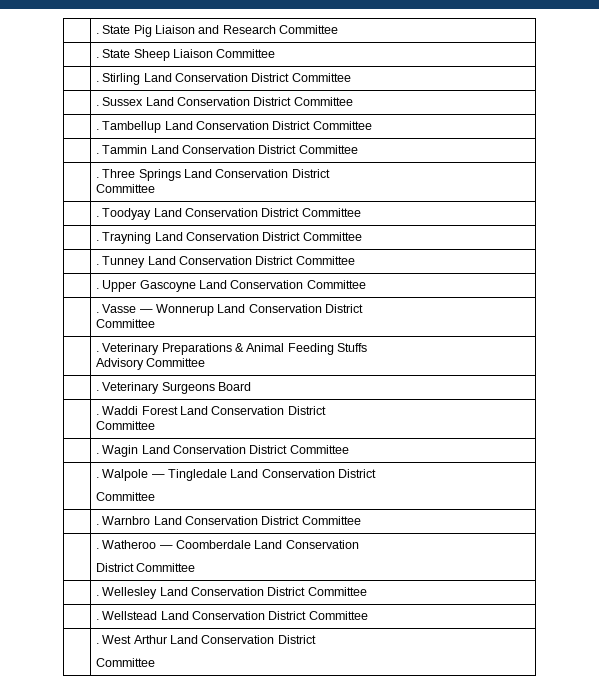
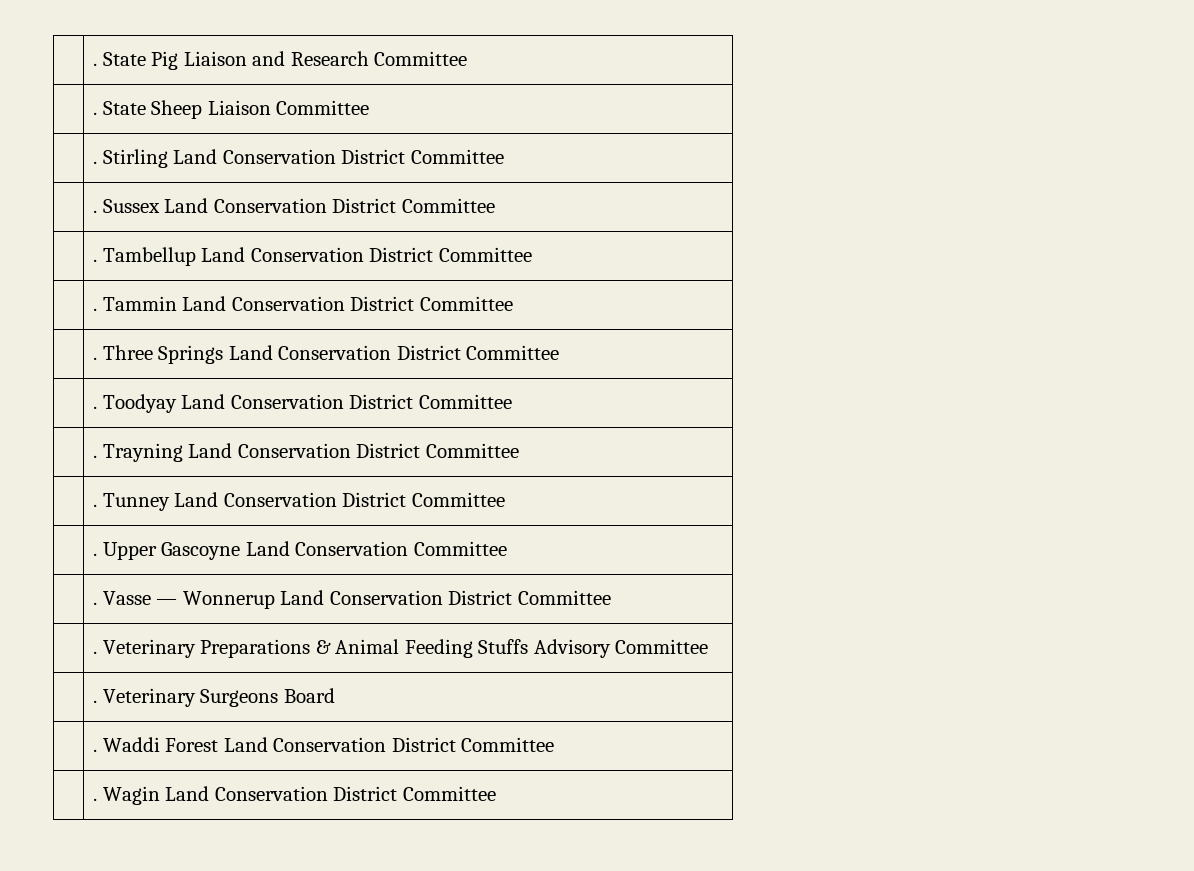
(330, 173) // -> (461, 352) none
(364, 308) // -> (513, 597) none
(368, 347) // -> (529, 646) none
(326, 410) // -> (456, 744) none
[95,469,377,481] [95,492,155,501] [95,516,361,525] [95,540,359,549] [95,563,196,572] [95,587,367,599] [95,611,368,620] [95,635,316,644] [95,658,155,667] // | . Walpole — Tingledale Land Conservation District // Committee // | . Warnbro Land Conservation District Committee // | . Watheroo — Coomberdale Land Conservation // District Committee // | . Wellesley Land Conservation District Committee // | . Wellstead Land Conservation District Committee // | . West Arthur Land Conservation District // Committee -> (496, 793) none

